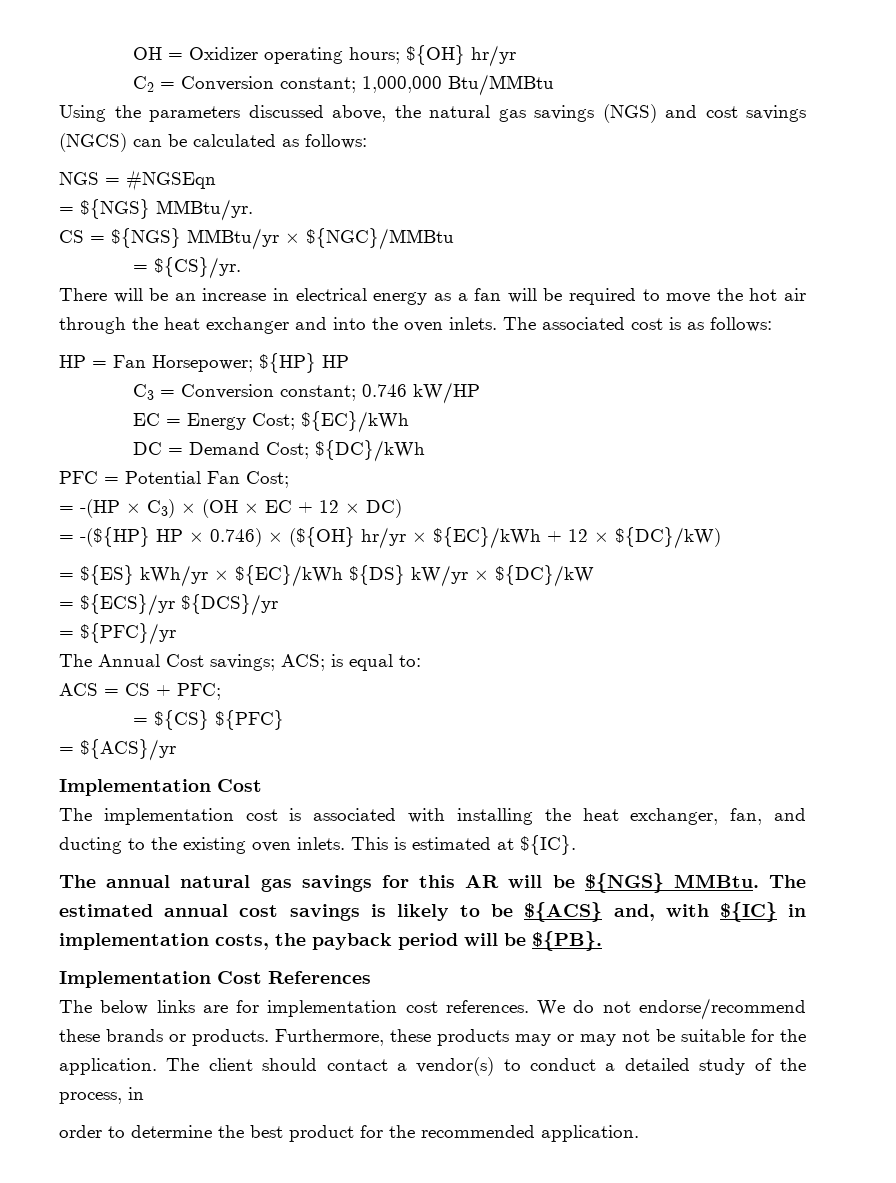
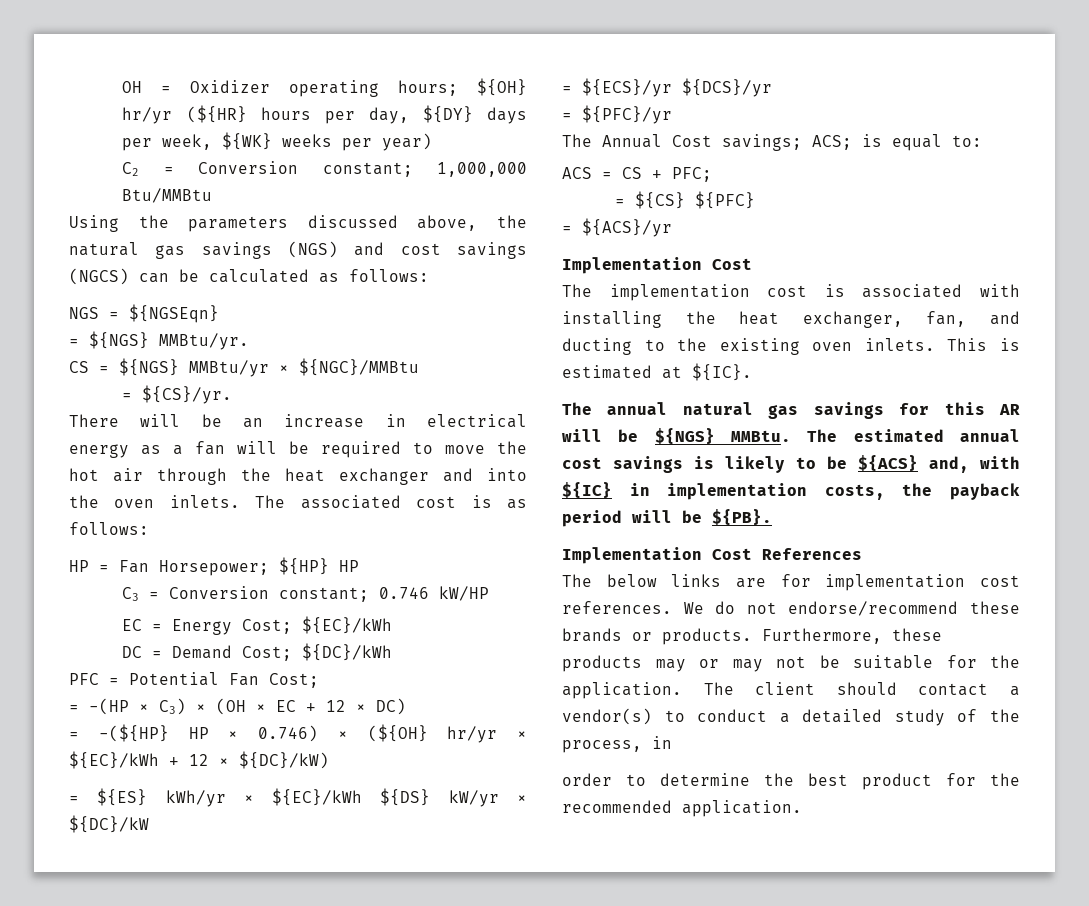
(517, 56) none -> [186,105,527,124] [122,132,433,151] (${HR} hours per day, ${DY} days per week, ${WK} weeks per year)
[126,170,216,191] #NGSEqn -> [129,304,219,323] ${NGSEqn}

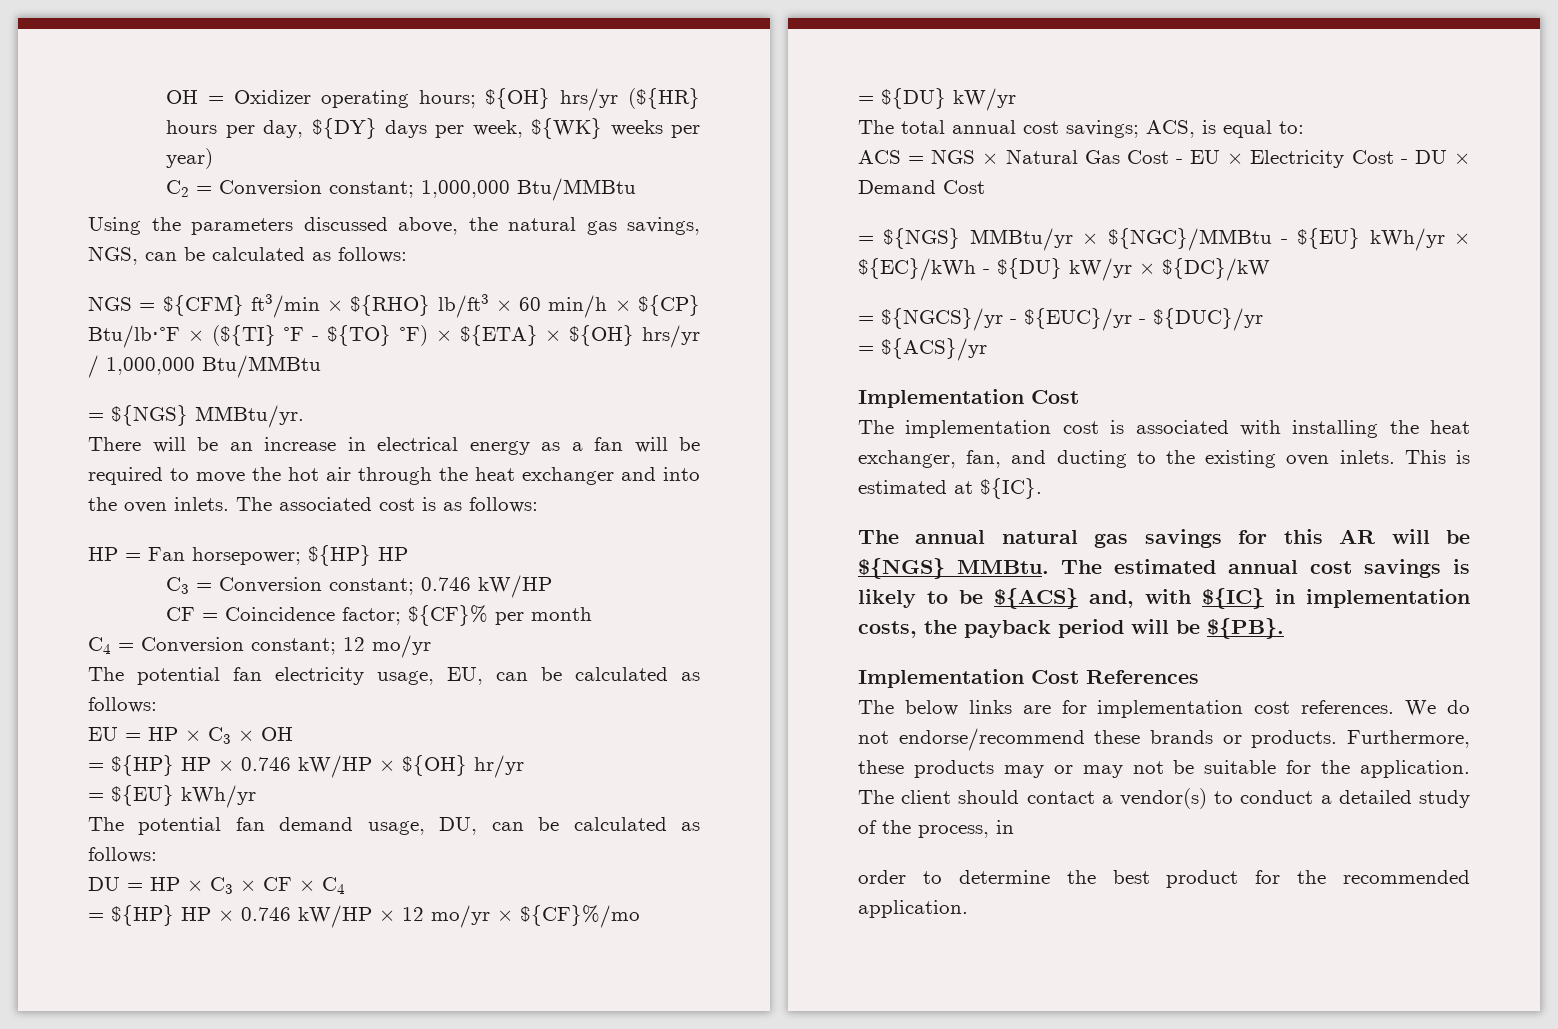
[122,107,173,124] hr/yr -> [560,88,619,111] hrs/yr
[201,241,527,259] [69,268,129,285] savings (NGS) and cost savings (NGCS) -> [627,217,700,235] [88,246,138,265] savings, NGS,
[129,304,219,323] [69,331,249,350] [69,358,419,377] [122,385,233,404] ${NGSEqn} // = ${NGS} MMBtu/yr. // CS = ${NGS} MMBtu/yr × ${NGC}/MMBtu // = ${CS}/yr. -> [162,294,700,318] [88,325,700,348] [88,355,321,378] [88,405,304,428] ${CFM} ft3/min × ${RHO} lb/ft3 × 60 min/h × ${CP} Btu/lb⋅°F × (${TI} °F - ${TO} °F) × ${ETA} × ${OH} hrs/yr / 1,000,000 Btu/MMBtu // = ${NGS} MMBtu/yr.
[159,560,269,576] Horsepower; -> [192,547,301,565] horsepower;
[122,616,393,635] [122,643,393,661] [69,672,319,688] [69,698,406,715] [69,724,527,743] [69,751,329,769] [69,788,527,807] [69,815,149,833] [562,78,772,97] [562,105,672,124] [562,134,852,151] EC = Energy Cost; ${EC}/kWh // DC = Demand Cost; ${DC}/kWh // PFC = Potential Fan Cost; // = -(HP × C3) × (OH × EC + 12 × DC) // = -(${HP} HP × 0.746) × (${OH} hr/yr × ${EC}/kWh + 12 × ${DC}/kW) // = ${ES} kWh/yr × ${EC}/kWh ${DS} kW/yr × ${DC}/kW // = ${ECS}/yr ${DCS}/yr // = ${PFC}/yr // The Annual Cost savings; ACS; -> [166,605,593,626] [88,635,431,658] [88,667,700,685] [88,697,157,713] [88,727,293,744] [88,755,524,778] [88,785,256,808] [88,817,701,835] [88,847,157,863] [88,877,345,894] [88,905,640,928] [858,88,1016,111] [858,120,1195,138] CF = Coincidence factor; ${CF}% per month // C4 = Conversion constant; 12 mo/yr // The potential fan electricity usage, EU, can be calculated as follows: // EU = HP × C3 × OH // = ${HP} HP × 0.746 kW/HP × ${OH} hr/yr // = ${EU} kWh/yr // The potential fan demand usage, DU, can be calculated as follows: // DU = HP × C3 × CF × C4 // = ${HP} HP × 0.746 kW/HP × 12 mo/yr × ${CF}%/mo // = ${DU} kW/yr // The total annual cost savings; ACS,
[622,167,712,182] [615,191,756,209] CS + PFC; // = ${CS} ${PFC} -> [931,149,1470,168] [858,180,985,194] [858,228,1470,251] [858,258,1270,281] [858,308,1263,331] NGS × Natural Gas Cost - EU × Electricity Cost - DU × Demand Cost // = ${NGS} MMBtu/yr × ${NGC}/MMBtu - ${EU} kWh/yr × ${EC}/kWh - ${DU} kW/yr × ${DC}/kW // = ${NGCS}/yr - ${EUC}/yr - ${DUC}/yr

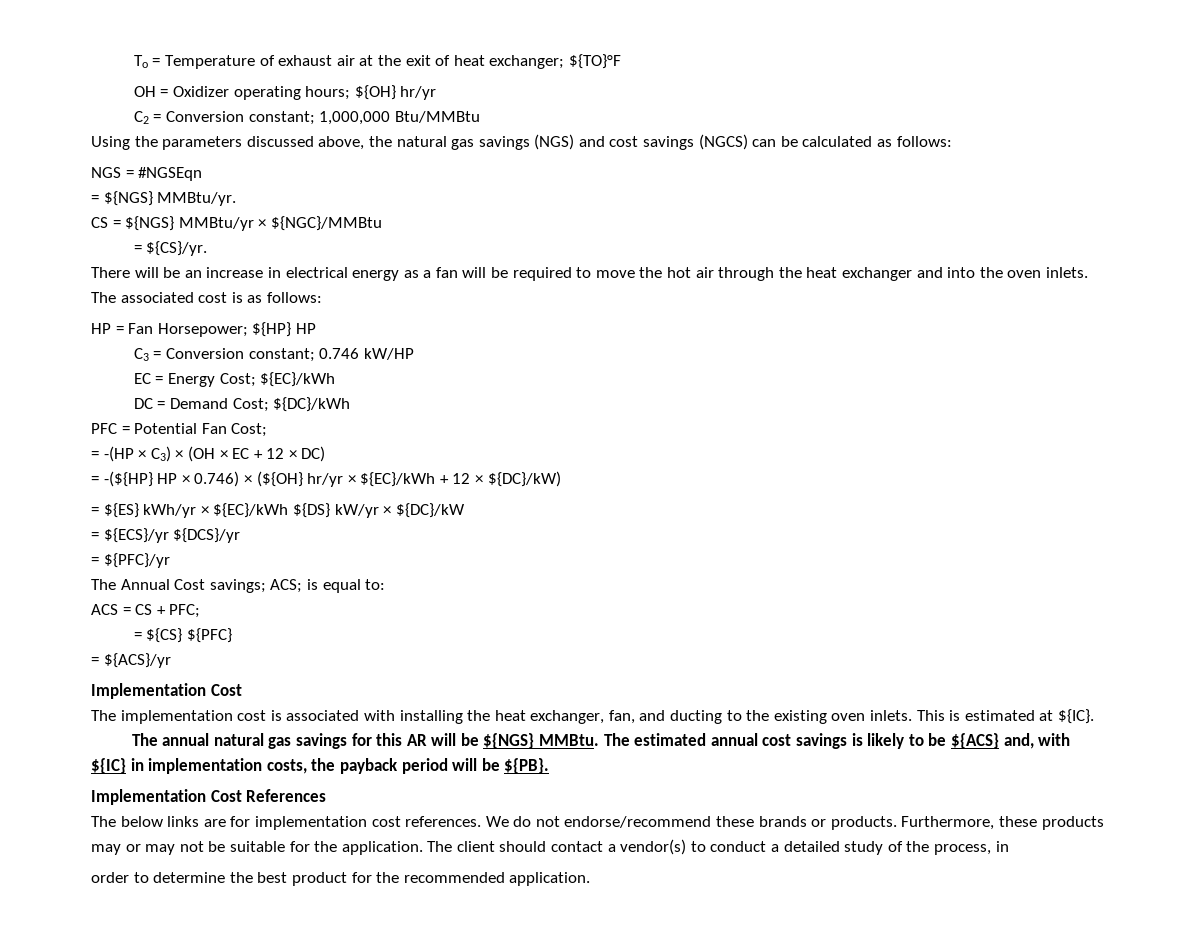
(166, 97) none -> [133,54,621,69] To = Temperature of exhaust air at the exit of heat exchanger; ${TO}°F //
[560,88,701,111] [166,118,700,139] [166,148,214,169] hrs/yr (${HR} hours per day, ${DY} days per week, ${WK} weeks per year) -> [400,86,437,100] hr/yr
[627,217,700,235] [88,246,138,265] savings, NGS, -> [478,134,748,150] savings (NGS) and cost savings (NGCS)
[162,294,700,318] [88,325,700,348] [88,355,321,378] [88,405,304,428] ${CFM} ft3/min × ${RHO} lb/ft3 × 60 min/h × ${CP} Btu/lb⋅°F × (${TI} °F - ${TO} °F) × ${ETA} × ${OH} hrs/yr / 1,000,000 Btu/MMBtu // = ${NGS} MMBtu/yr. -> [138,167,203,181] [91,191,237,206] [91,216,382,231] [133,241,208,256] #NGSEqn // = ${NGS} MMBtu/yr. // CS = ${NGS} MMBtu/yr × ${NGC}/MMBtu // = ${CS}/yr.
[192,547,301,565] horsepower; -> [157,323,248,337] Horsepower;
[166,605,593,626] [88,635,431,658] [88,667,700,685] [88,697,157,713] [88,727,293,744] [88,755,524,778] [88,785,256,808] [88,817,701,835] [88,847,157,863] [88,877,345,894] [88,905,640,928] [858,88,1016,111] [858,120,1195,138] CF = Coincidence factor; ${CF}% per month // C4 = Conversion constant; 12 mo/yr // The potential fan electricity usage, EU, can be calculated as follows: // EU = HP × C3 × OH // = ${HP} HP × 0.746 kW/HP × ${OH} hr/yr // = ${EU} kWh/yr // The potential fan demand usage, DU, can be calculated as follows: // DU = HP × C3 × CF × C4 // = ${HP} HP × 0.746 kW/HP × 12 mo/yr × ${CF}%/mo // = ${DU} kW/yr // The total annual cost savings; ACS, -> [133,372,336,387] [133,397,351,412] [91,423,268,437] [91,446,326,462] [91,471,561,487] [91,503,465,518] [91,528,241,543] [91,553,170,568] [91,579,303,593] EC = Energy Cost; ${EC}/kWh // DC = Demand Cost; ${DC}/kWh // PFC = Potential Fan Cost; // = -(HP × C3) × (OH × EC + 12 × DC) // = -(${HP} HP × 0.746) × (${OH} hr/yr × ${EC}/kWh + 12 × ${DC}/kW) // = ${ES} kWh/yr × ${EC}/kWh ${DS} kW/yr × ${DC}/kW // = ${ECS}/yr ${DCS}/yr // = ${PFC}/yr // The Annual Cost savings; ACS;
[931,149,1470,168] [858,180,985,194] [858,228,1470,251] [858,258,1270,281] [858,308,1263,331] NGS × Natural Gas Cost - EU × Electricity Cost - DU × Demand Cost // = ${NGS} MMBtu/yr × ${NGC}/MMBtu - ${EU} kWh/yr × ${EC}/kWh - ${DU} kW/yr × ${DC}/kW // = ${NGCS}/yr - ${EUC}/yr - ${DUC}/yr -> [135,604,201,618] [133,628,233,643] CS + PFC; // = ${CS} ${PFC}

